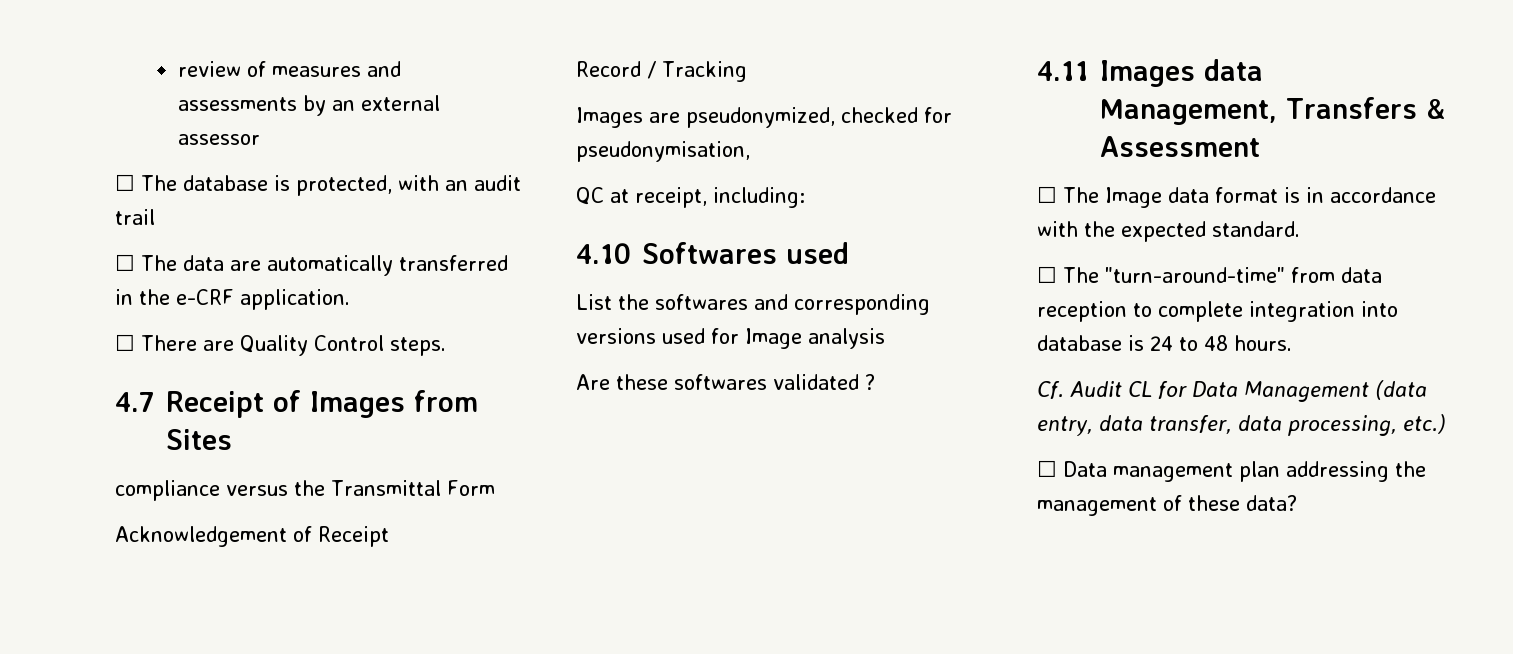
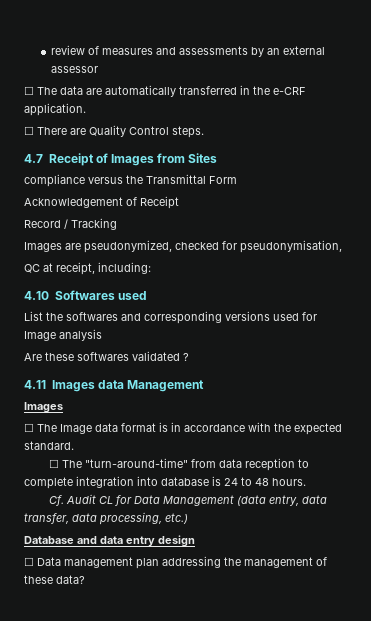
[115,174,521,196] [115,209,155,225] // ☐ The database is protected, with an audit trail -> (99, 69) none
[1100,97,1445,125] [1100,136,1260,157] Management, Transfers & Assessment -> [126,380,204,392] [24,402,63,413] Management // Images
(1446, 424) none -> [24,535,195,547] // Database and data entry design

